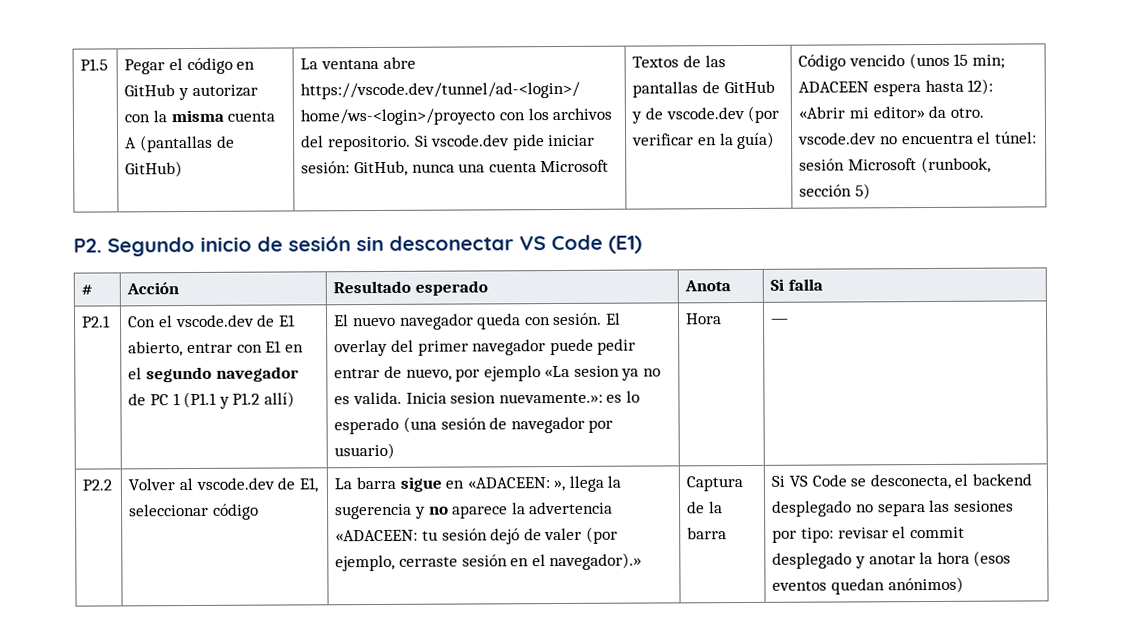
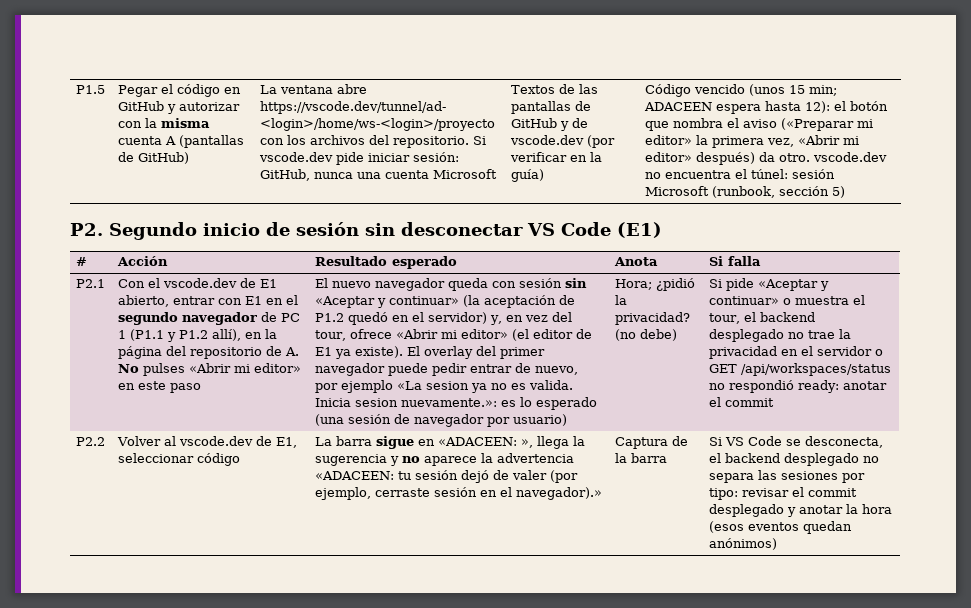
[798,106,925,119] «Abrir mi editor» -> [834,101,889,111] [645,118,874,131] [645,135,860,148] [645,152,756,165] el botón que nombra el aviso («Preparar mi editor» la primera vez, «Abrir mi editor» después)
[263,391,295,408] allí) -> [212,329,278,341] [118,346,300,359] [118,363,302,376] [118,381,202,393] allí), en la página del repositorio de A. No pulses «Abrir mi editor» en este paso
[552,312,603,326] sesión. -> [519,278,588,288] [315,295,576,308] [315,312,573,325] [315,329,593,341] [315,346,404,359] sesión sin «Aceptar y continuar» (la aceptación de P1.2 quedó en el servidor) y, en vez del tour, ofrece «Abrir mi editor» (el editor de E1 ya existe).
[685,313,723,325] [771,318,790,324] Hora | — -> [615,278,696,291] [615,295,628,305] [615,312,691,325] [615,329,678,341] [709,278,830,291] [709,295,866,305] [709,312,816,324] [709,329,852,342] [709,346,884,359] [709,363,892,376] [709,380,888,393] [709,397,775,407] Hora; ¿pidió la privacidad? (no debe) | Si pide «Aceptar y continuar» o muestra el tour, el backend desplegado no trae la privacidad en el servidor o GET /api/workspaces/status no respondió ready: anotar el commit

